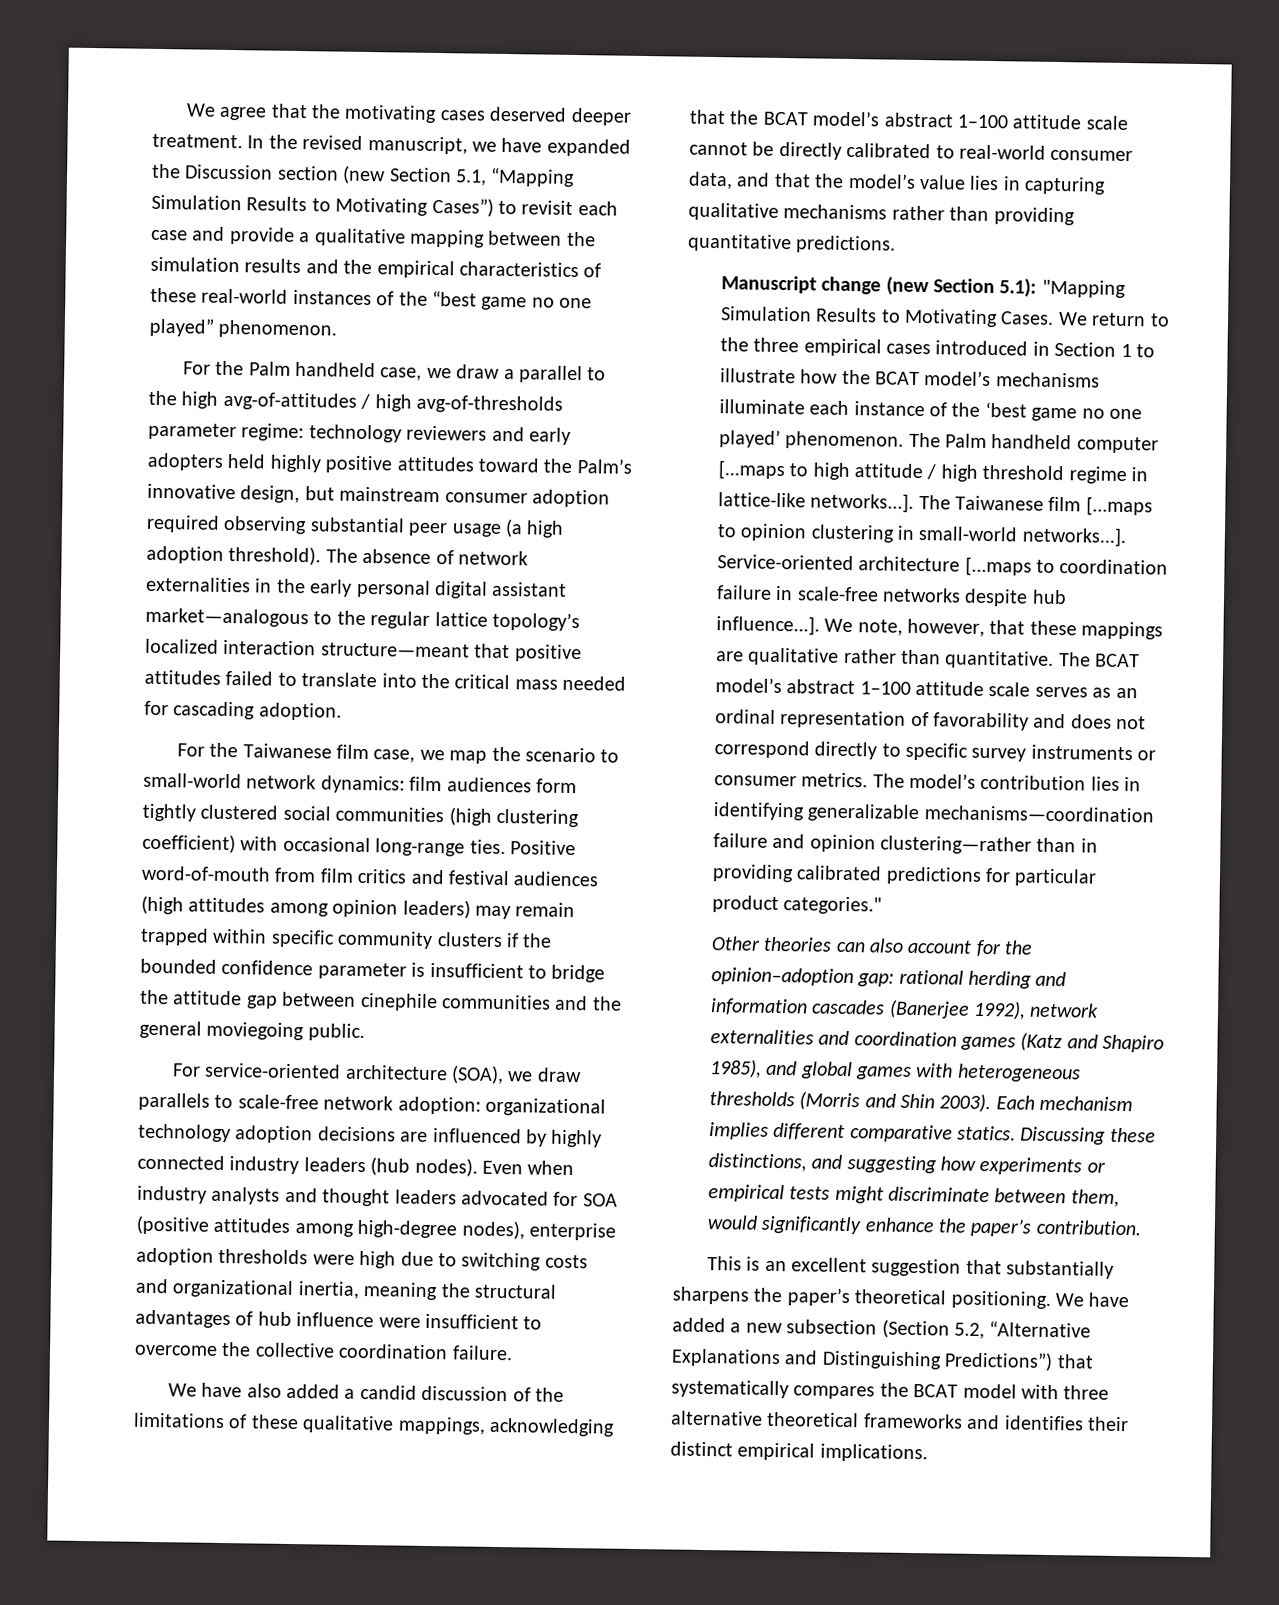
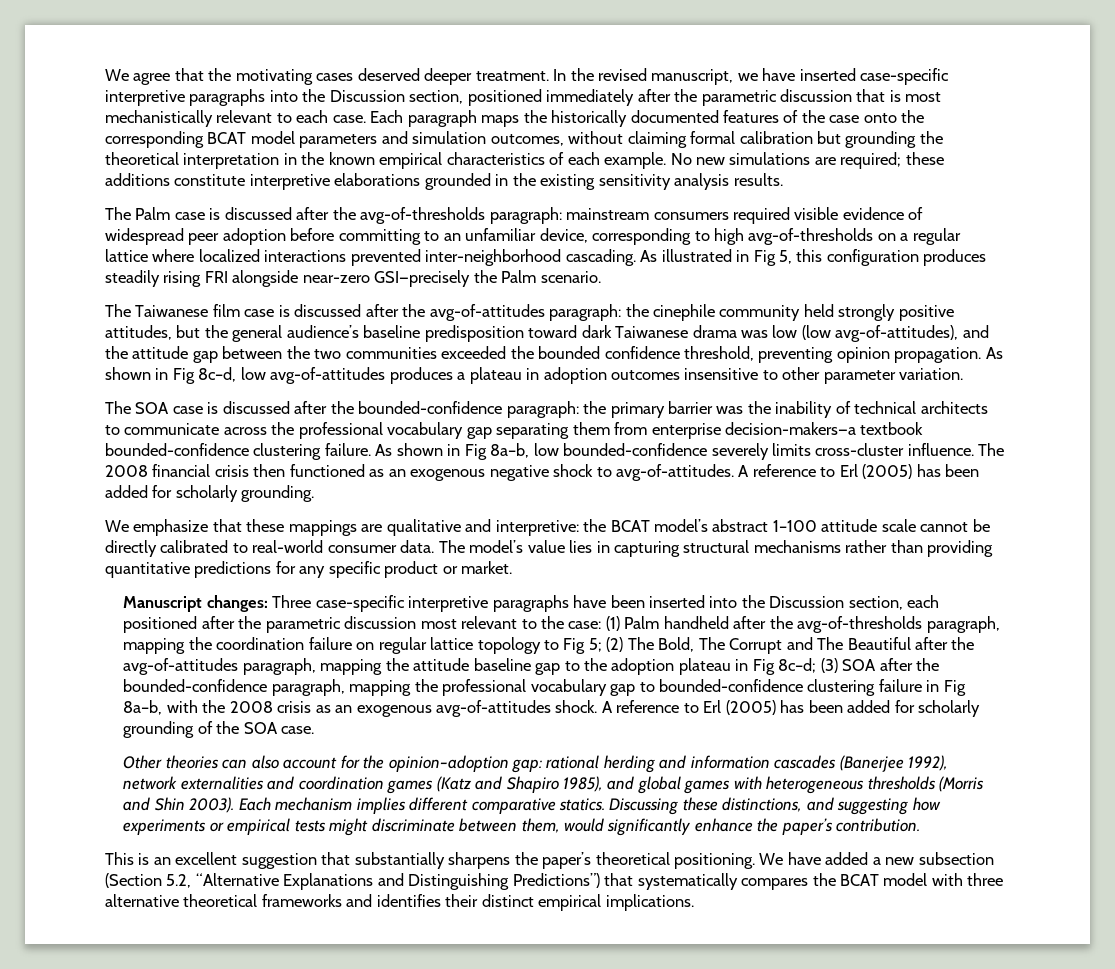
[546,138,631,157] [151,163,576,187] [151,194,618,217] [151,226,596,248] [150,256,602,279] [150,287,593,311] [149,317,338,339] [182,360,607,384] [148,390,563,414] [148,422,571,445] [147,452,632,474] [147,483,610,508] [146,514,565,538] [146,545,528,566] [146,576,568,599] [145,607,580,632] [145,638,582,663] [144,669,627,691] [144,700,342,721] [176,742,620,764] [143,772,577,794] [142,803,579,828] [142,833,576,857] [141,865,599,887] [141,895,576,920] [140,927,553,950] [140,958,606,983] [140,989,622,1012] [139,1020,365,1042] [171,1062,582,1085] [138,1092,606,1117] [138,1123,603,1148] [137,1154,575,1177] [137,1185,618,1207] [136,1215,616,1241] [136,1247,588,1271] [135,1278,557,1301] [135,1309,543,1330] [134,1342,513,1361] [167,1382,564,1402] [133,1412,615,1437] [689,109,726,125] expanded the Discussion section (new Section 5.1, “Mapping Simulation Results to Motivating Cases”) to revisit each case and provide a qualitative mapping between the simulation results and the empirical characteristics of these real-world instances of the “best game no one played” phenomenon. // For the Palm handheld case, we draw a parallel to the high avg-of-attitudes / high avg-of-thresholds parameter regime: technology reviewers and early adopters held highly positive attitudes toward the Palm’s innovative design, but mainstream consumer adoption required observing substantial peer usage (a high adoption threshold). The absence of network externalities in the early personal digital assistant market—analogous to the regular lattice topology’s localized interaction structure—meant that positive attitudes failed to translate into the critical mass needed for cascading adoption. // For the Taiwanese film case, we map the scenario to small-world network dynamics: film audiences form tightly clustered social communities (high clustering coefficient) with occasional long-range ties. Positive word-of-mouth from film critics and festival audiences (high attitudes among opinion leaders) may remain trapped within specific community clusters if the bounded confidence parameter is insufficient to bridge the attitude gap between cinephile communities and the general moviegoing public. // For service-oriented architecture (SOA), we draw parallels to scale-free network adoption: organizational technology adoption decisions are influenced by highly connected industry leaders (hub nodes). Even when industry analysts and thought leaders advocated for SOA (positive attitudes among high-degree nodes), enterprise adoption thresholds were high due to switching costs and organizational inertia, meaning the structural advantages of hub influence were insufficient to overcome the collective coordination failure. // We have also added a candid discussion of the limitations of these qualitative mappings, acknowledging that -> [799,68,950,85] [105,89,942,106] [105,110,925,127] [105,131,943,148] [105,152,944,169] [105,173,783,190] [105,207,924,224] [105,228,961,245] [105,249,987,266] [105,270,601,287] [105,304,954,321] [105,325,989,342] [105,346,1003,363] [105,367,964,384] [105,401,988,418] [105,422,924,439] [105,443,1005,460] [105,464,980,481] [105,485,315,502] [105,519,579,536] inserted case-specific interpretive paragraphs into the Discussion section, positioned immediately after the parametric discussion that is most mechanistically relevant to each case. Each paragraph maps the historically documented features of the case onto the corresponding BCAT model parameters and simulation outcomes, without claiming formal calibration but grounding the theoretical interpretation in the known empirical characteristics of each example. No new simulations are required; these additions constitute interpretive elaborations grounded in the existing sensitivity analysis results. // The Palm case is discussed after the avg-of-thresholds paragraph: mainstream consumers required visible evidence of widespread peer adoption before committing to an unfamiliar device, corresponding to high avg-of-thresholds on a regular lattice where localized interactions prevented inter-neighborhood cascading. As illustrated in Fig 5, this configuration produces steadily rising FRI alongside near-zero GSI—precisely the Palm scenario. // The Taiwanese film case is discussed after the avg-of-attitudes paragraph: the cinephile community held strongly positive attitudes, but the general audience’s baseline predisposition toward dark Taiwanese drama was low (low avg-of-attitudes), and the attitude gap between the two communities exceeded the bounded confidence threshold, preventing opinion propagation. As shown in Fig 8c–d, low avg-of-attitudes produces a plateau in adoption outcomes insensitive to other parameter variation. // The SOA case is discussed after the bounded-confidence paragraph: the primary barrier was the inability of technical architects to communicate across the professional vocabulary gap separating them from enterprise decision-makers—a textbook bounded-confidence clustering failure. As shown in Fig 8a–b, low bounded-confidence severely limits cross-cluster influence. The 2008 financial crisis then functioned as an exogenous negative shock to avg-of-attitudes. A reference to Erl (2005) has been added for scholarly grounding. // We emphasize that these mappings are qualitative and interpretive:
[688,171,845,190] data, and that the -> [400,540,465,553] data. The
[688,202,779,221] qualitative -> [683,540,750,553] structural
[795,235,897,254] [720,275,1126,298] [719,306,1170,328] [719,337,1155,358] [719,368,1100,388] [718,399,1142,422] [718,429,1159,454] [717,460,1148,485] [717,492,1153,517] [716,523,1127,548] [716,554,1169,577] [715,585,1067,607] [715,615,1164,640] [715,647,1141,669] [714,677,1138,699] [714,709,1147,731] [713,740,1157,762] [713,772,1142,792] [712,802,1154,823] [712,833,1098,855] [711,864,1098,887] [711,895,883,915] predictions. // Manuscript change (new Section 5.1): "Mapping Simulation Results to Motivating Cases. We return to the three empirical cases introduced in Section 1 to illustrate how the BCAT model’s mechanisms illuminate each instance of the ‘best game no one played’ phenomenon. The Palm handheld computer [...maps to high attitude / high threshold regime in lattice-like networks...]. The Taiwanese film [...maps to opinion clustering in small-world networks...]. Service-oriented architecture [...maps to coordination failure in scale-free networks despite hub influence...]. We note, however, that these mappings are qualitative rather than quantitative. The BCAT model’s abstract 1–100 attitude scale serves as an ordinal representation of favorability and does not correspond directly to specific survey instruments or consumer metrics. The model’s contribution lies in identifying generalizable mechanisms—coordination failure and opinion clustering—rather than in providing calibrated predictions for particular product categories." -> [194,561,513,578] [123,595,940,612] [123,616,1000,633] [123,637,975,654] [123,658,940,675] [123,679,966,696] [123,700,980,717] [123,721,315,738] predictions for any specific product or market. // Manuscript changes: Three case-specific interpretive paragraphs have been inserted into the Discussion section, each positioned after the parametric discussion most relevant to the case: (1) Palm handheld after the avg-of-thresholds paragraph, mapping the coordination failure on regular lattice topology to Fig 5; (2) The Bold, The Corrupt and The Beautiful after the avg-of-attitudes paragraph, mapping the attitude baseline gap to the adoption plateau in Fig 8c–d; (3) SOA after the bounded-confidence paragraph, mapping the professional vocabulary gap to bounded-confidence clustering failure in Fig 8a–b, with the 2008 crisis as an exogenous avg-of-attitudes shock. A reference to Erl (2005) has been added for scholarly grounding of the SOA case.

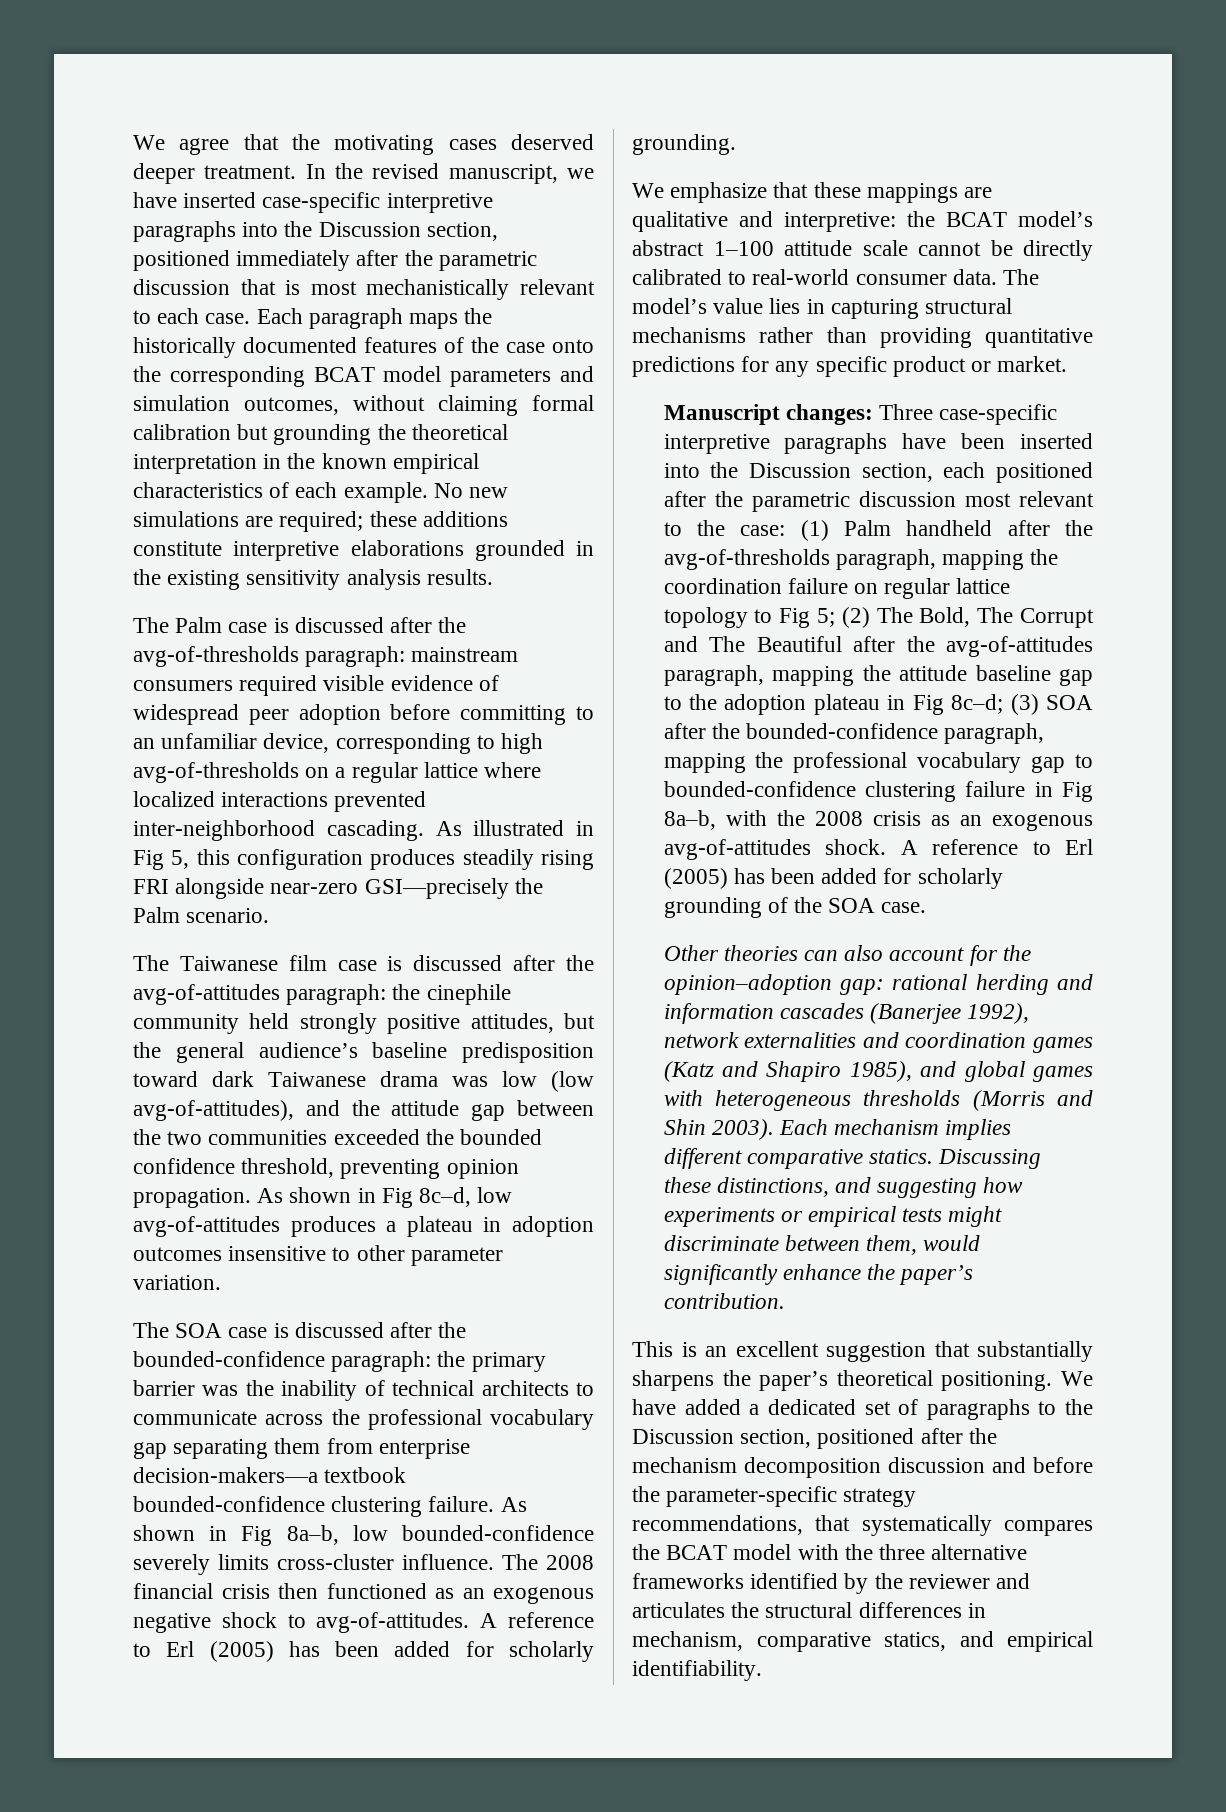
[885,852,994,865] [105,873,600,890] new subsection (Section 5.2, “Alternative Explanations and Distinguishing Predictions”) -> [767,1399,1093,1420] [632,1428,997,1449] [632,1457,1093,1478] [632,1486,917,1507] [632,1515,803,1535] dedicated set of paragraphs to the Discussion section, positioned after the mechanism decomposition discussion and before the parameter-specific strategy recommendations,
(963, 879) none -> [844,1544,873,1560] the
[183,894,694,911] theoretical frameworks and identifies their distinct empirical implications. -> [632,1573,1031,1594] [632,1602,986,1618] [632,1631,1093,1652] [632,1660,762,1681] frameworks identified by the reviewer and articulates the structural differences in mechanism, comparative statics, and empirical identifiability.

